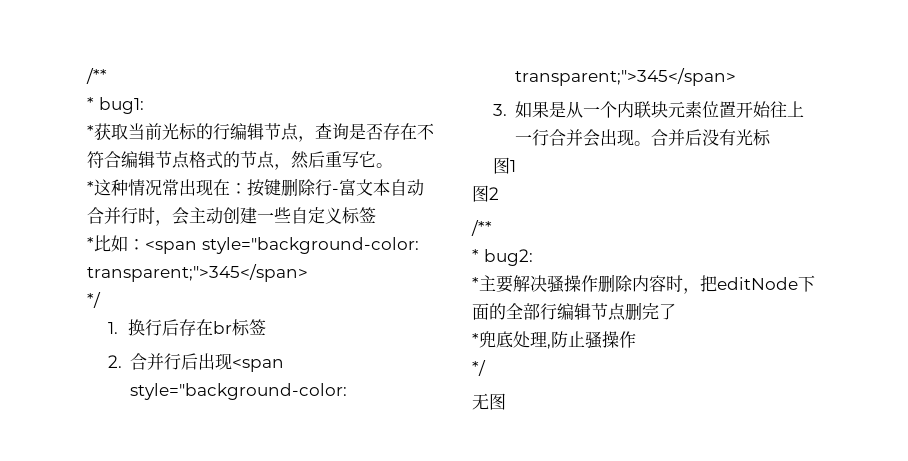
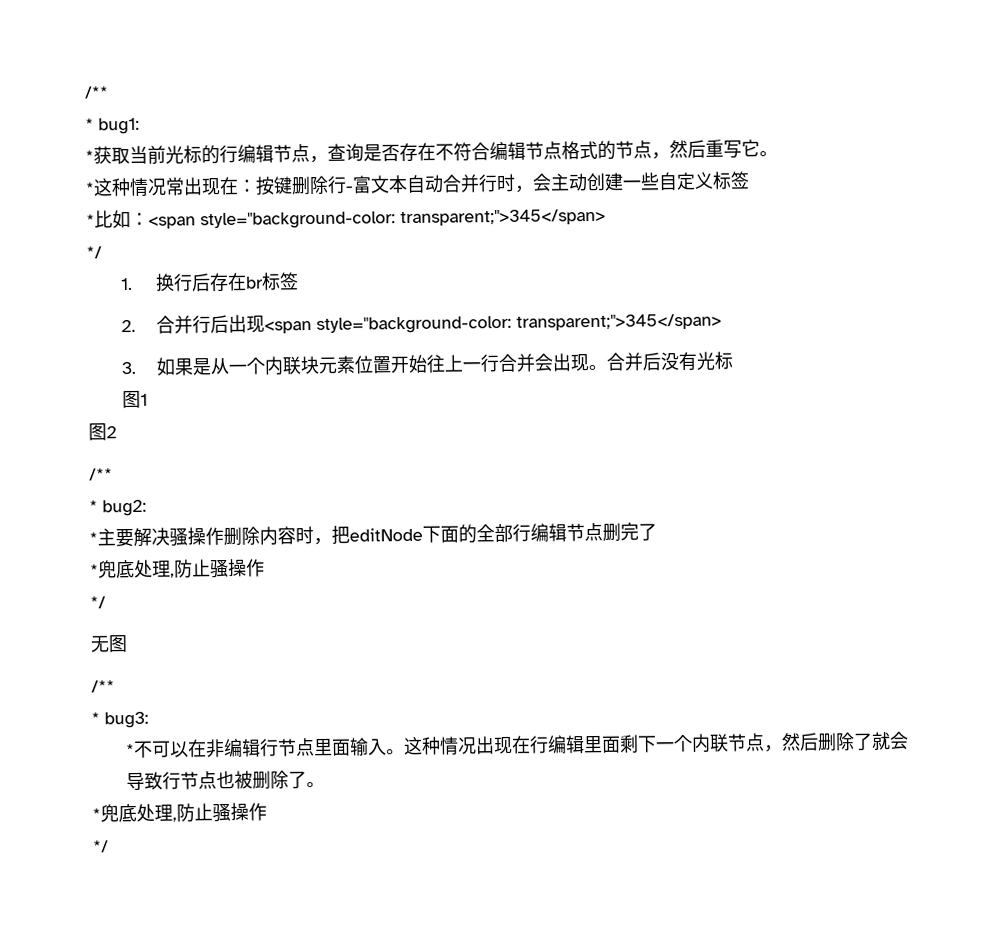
(506, 401) none -> [91,680,115,693] [91,711,149,729] [125,731,910,758] [126,770,326,791] [92,802,267,823] [93,840,109,853] // /** // * bug3: // *不可以在非编辑行节点里面输入。这种情况出现在行编辑里面剩下一个内联节点，然后删除了就会导致行节点也被删除了。 // *兜底处理,防止骚操作 // */

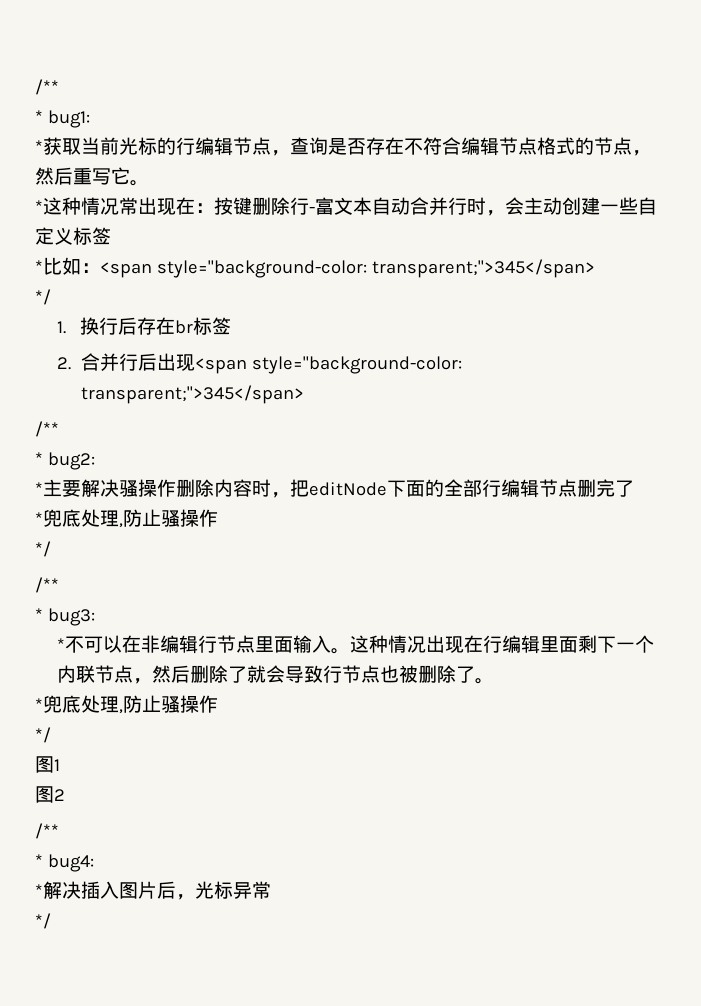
[121,351,733,376] [122,390,149,409] [88,423,117,441] // 3.如果是从一个内联块元素位置开始往上一行合并会出现。合并后没有光标 // 图1 // 图2 -> (304, 394) none
[90,635,128,653] // 无图 -> (51, 549) none
(109, 846) none -> [35,756,60,773] [35,786,65,803] [35,823,59,839] [35,854,94,872] [35,881,271,900] [35,913,51,929] // 图1 // 图2 // /** // * bug4: // *解决插入图片后，光标异常 // */

